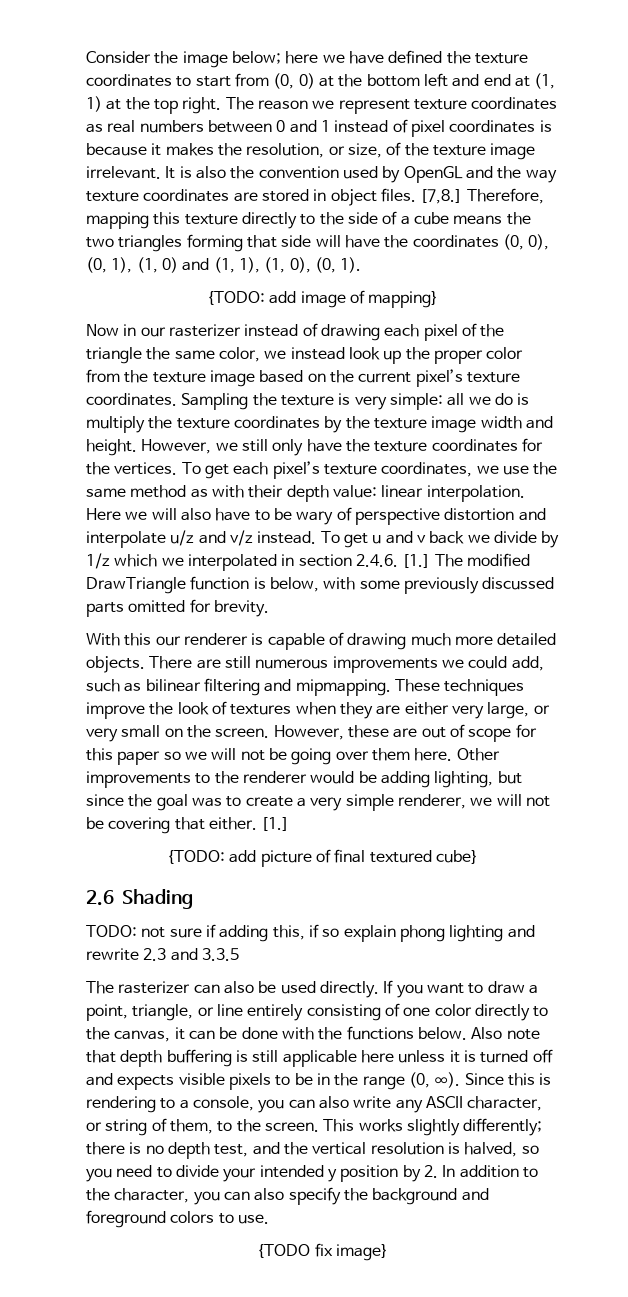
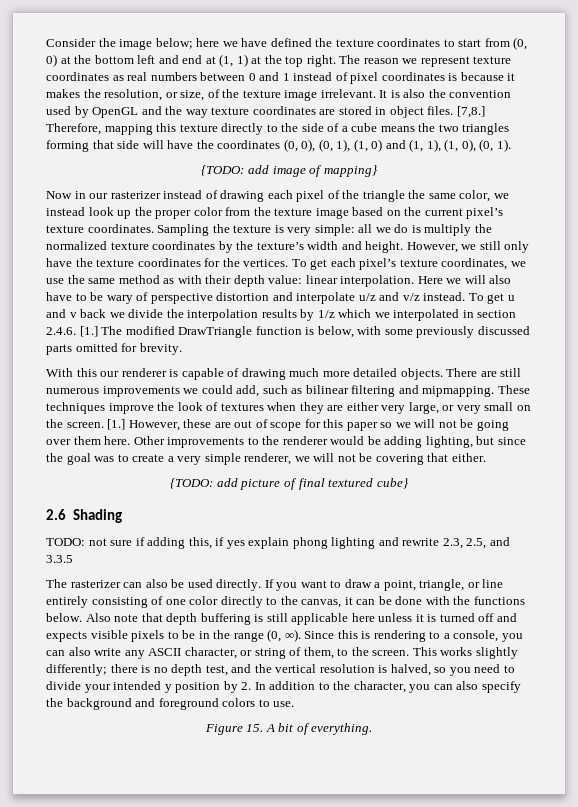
(173, 422) none -> [46,241,107,250] normalized
[373,416,477,433] texture image -> [256,242,304,250] texture’s
(537, 537) none -> [166,309,297,321] the interpolation results
(270, 733) none -> [107,419,126,430] [1.]
[261,817,290,831] [1.] -> (486, 457) none
[322,928,340,937] so -> [226,540,245,549] yes
[143,948,167,961] 2.3 -> [442,538,487,549] 2.3, 2.5,
[257,1243,388,1261] {TODO fix image} -> [204,723,373,735] Figure 15. A bit of everything.

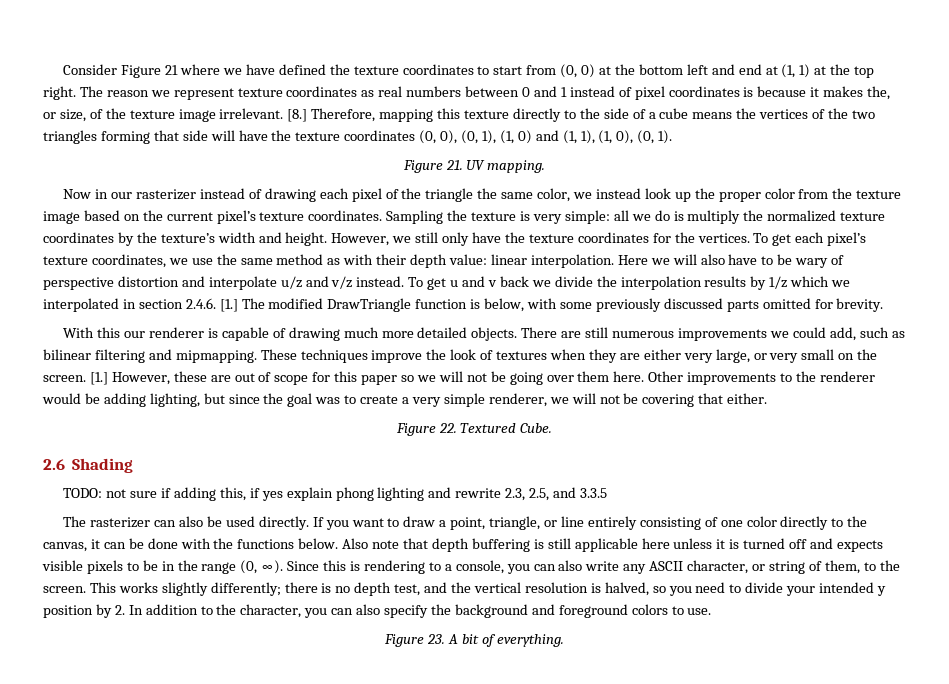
[98,38,220,50] the image below; here -> [121,64,221,78] Figure 21 where
[83,89,163,101] the resolution, -> [867,86,891,100] the,
[379,89,512,98] [46,106,485,118] It is also the convention used by OpenGL and the way texture coordinates are stored in object files. [7,8.] -> [287,109,308,122] [8.]
(436, 127) none -> [759,108,849,119] vertices of the
(214, 144) none -> [295,132,341,141] texture
[201,165,378,177] {TODO: add image of mapping} -> [402,160,546,173] Figure 21. UV mapping.
[170,478,409,490] {TODO: add picture of final textured cube} -> [395,423,553,436] Figure 22. Textured Cube.
[246,724,264,732] 15. -> [427,634,446,644] 23.

